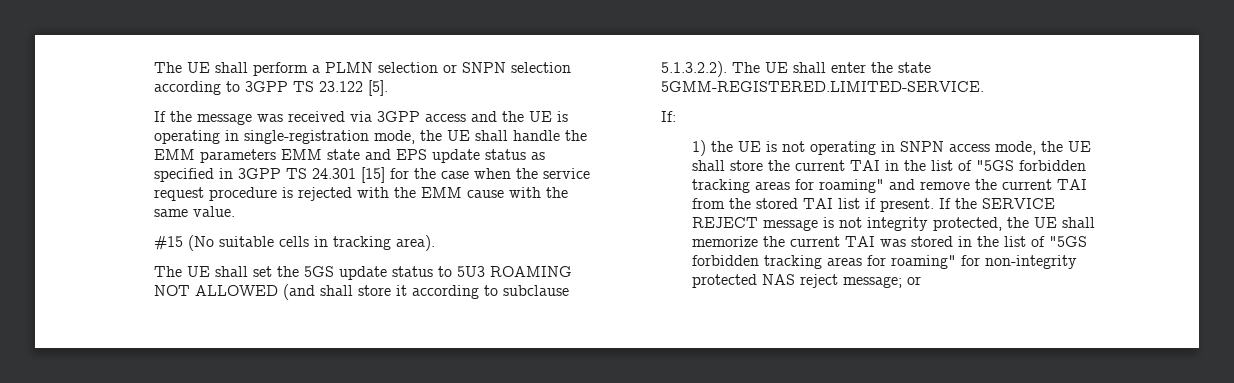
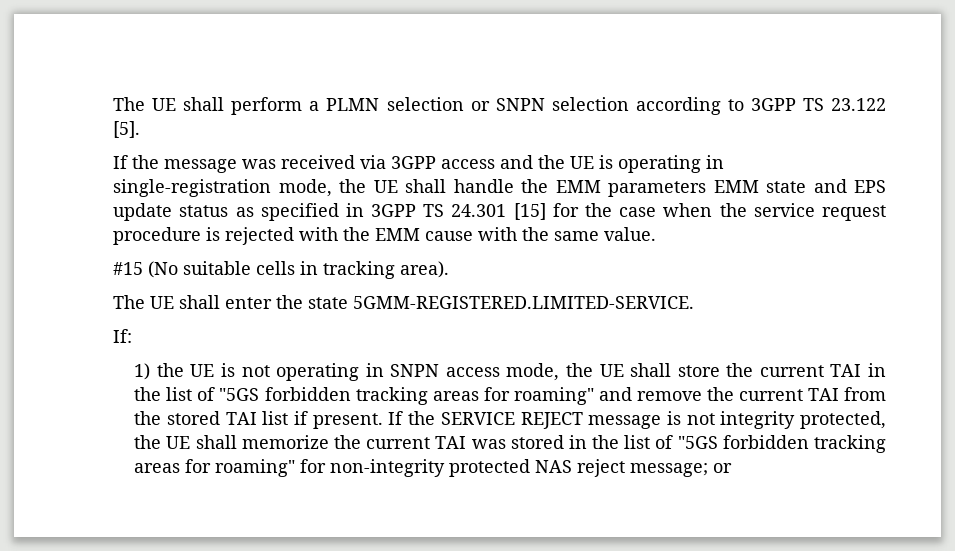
[252,266,572,280] [153,284,569,300] [660,61,826,77] set the 5GS update status to 5U3 ROAMING NOT ALLOWED (and shall store it according to subclause 5.1.3.2.2). The UE shall -> (221, 302) none

